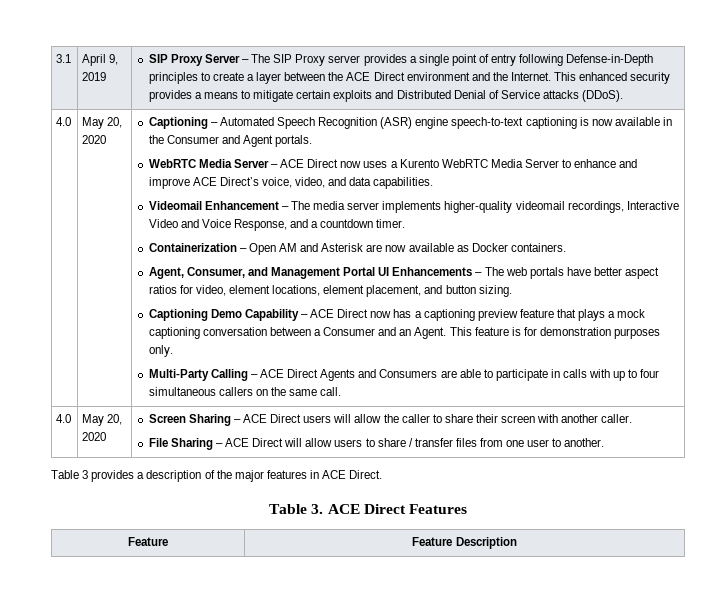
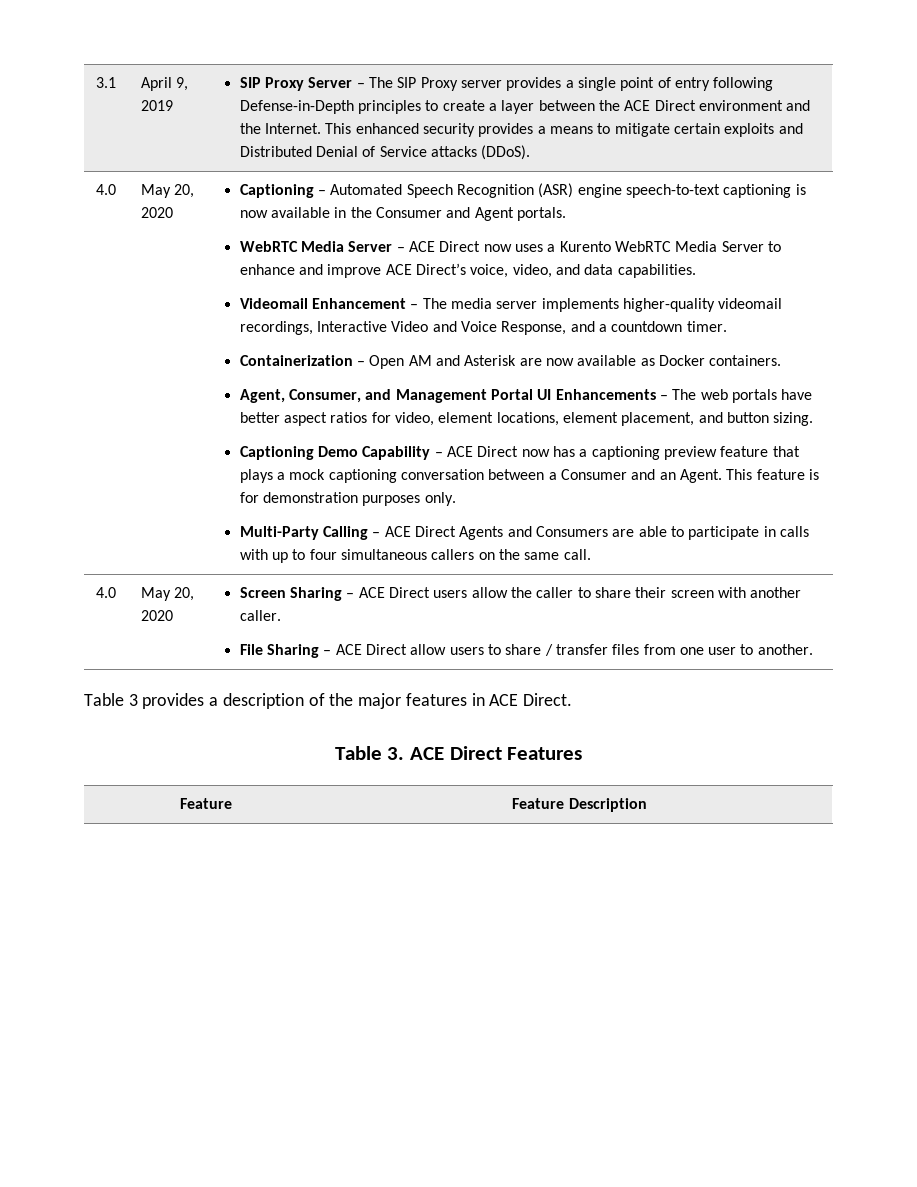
[333,414,352,423] will -> (468, 594) none
[284,438,303,447] will -> (407, 649) none

